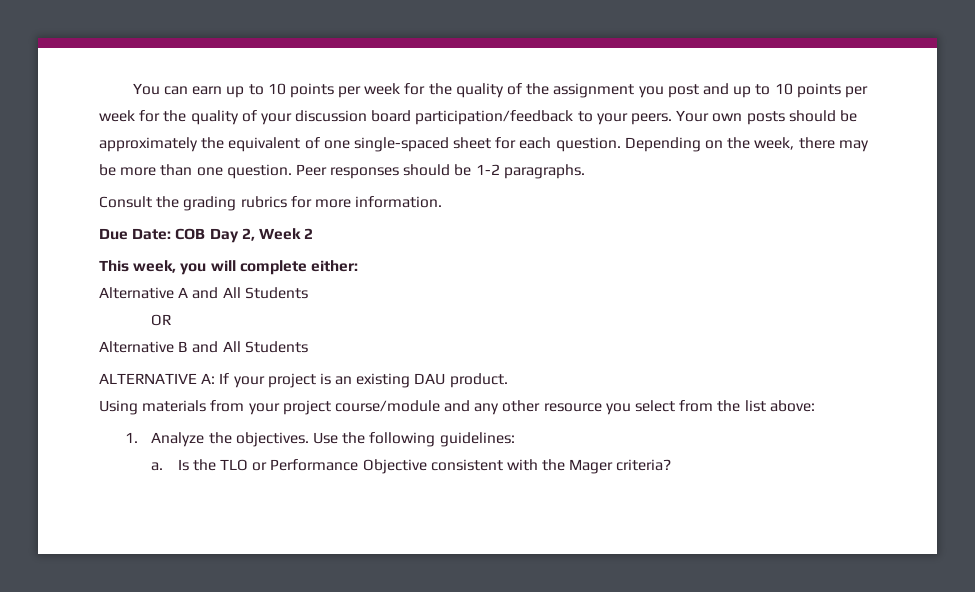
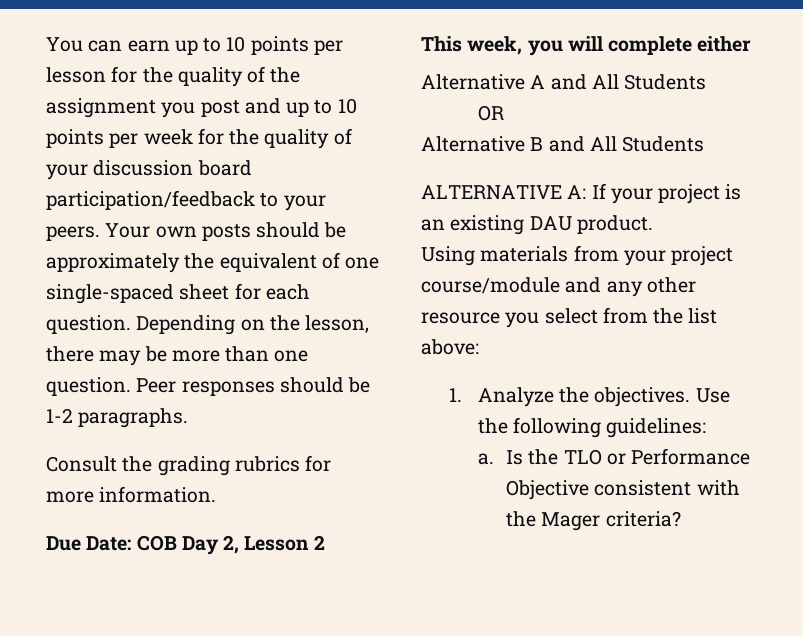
[364,83,401,95] week -> [46,67,106,83] lesson
[754,137,795,150] week, -> [305,315,370,333] lesson,
[258,228,301,240] Week -> [244,536,310,551] Lesson
[310,260,358,272] either: -> [697,36,752,52] either

